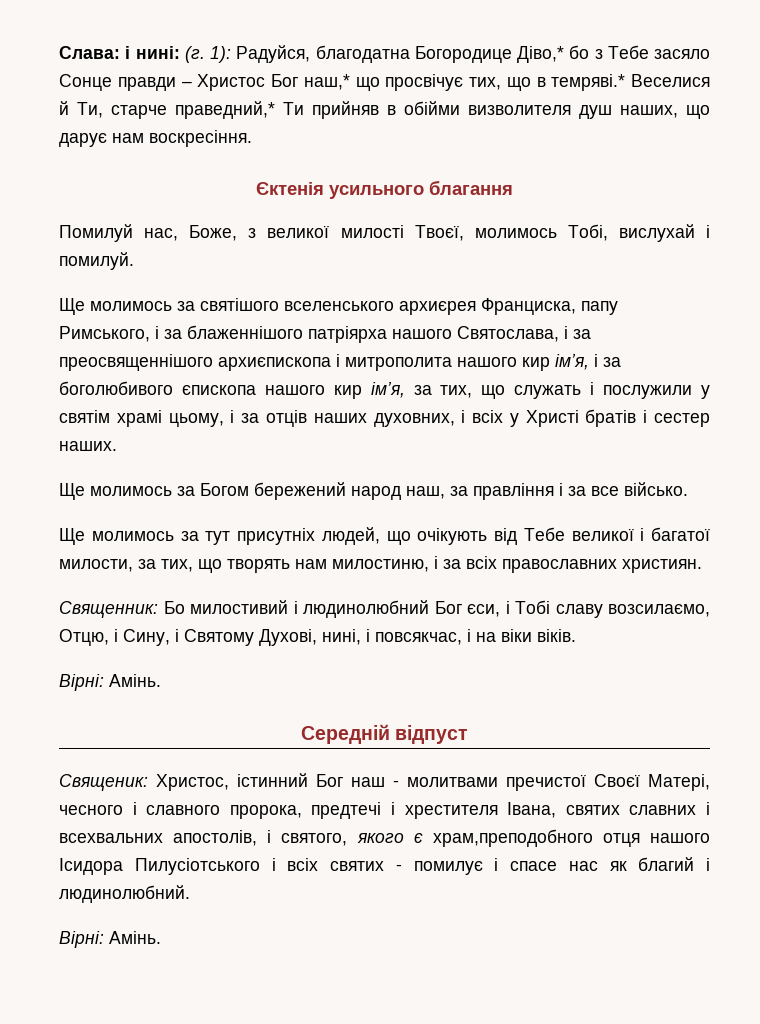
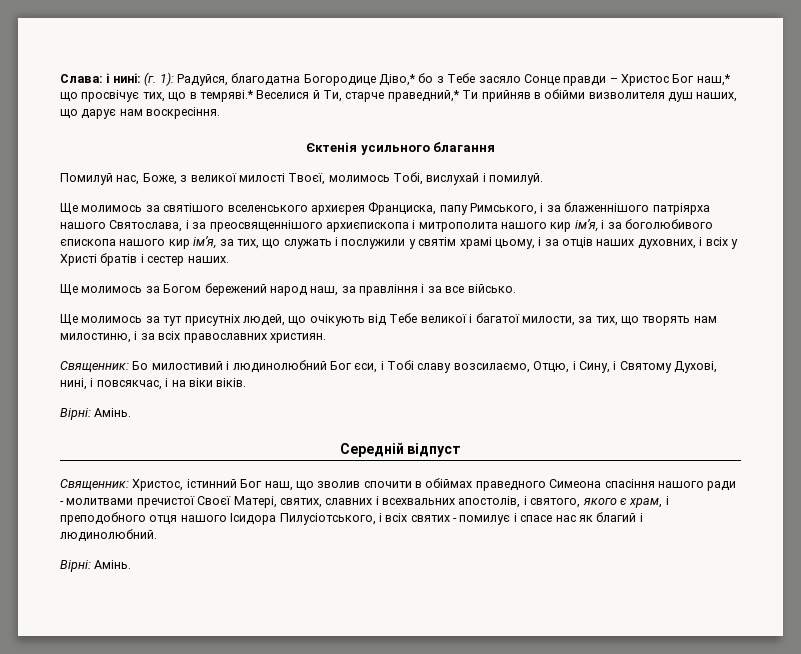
[59,774,148,791] Священик: -> [60,479,129,491] Священник:
[351,777,385,787] наш -> [264,478,737,491] наш, що зволив спочити в обіймах праведного Симеона спасіння нашого ради
[59,802,620,819] чесного і славного пророка, предтечі і хрестителя Івана, святих -> [279,498,322,508] святих,
[432,829,593,847] храм,преподобного -> [629,496,669,508] [60,512,146,525] храм, і преподобного
[134,858,260,875] Пилусіотського -> [279,513,376,525] Пилусіотського,

